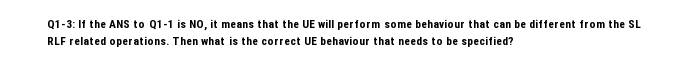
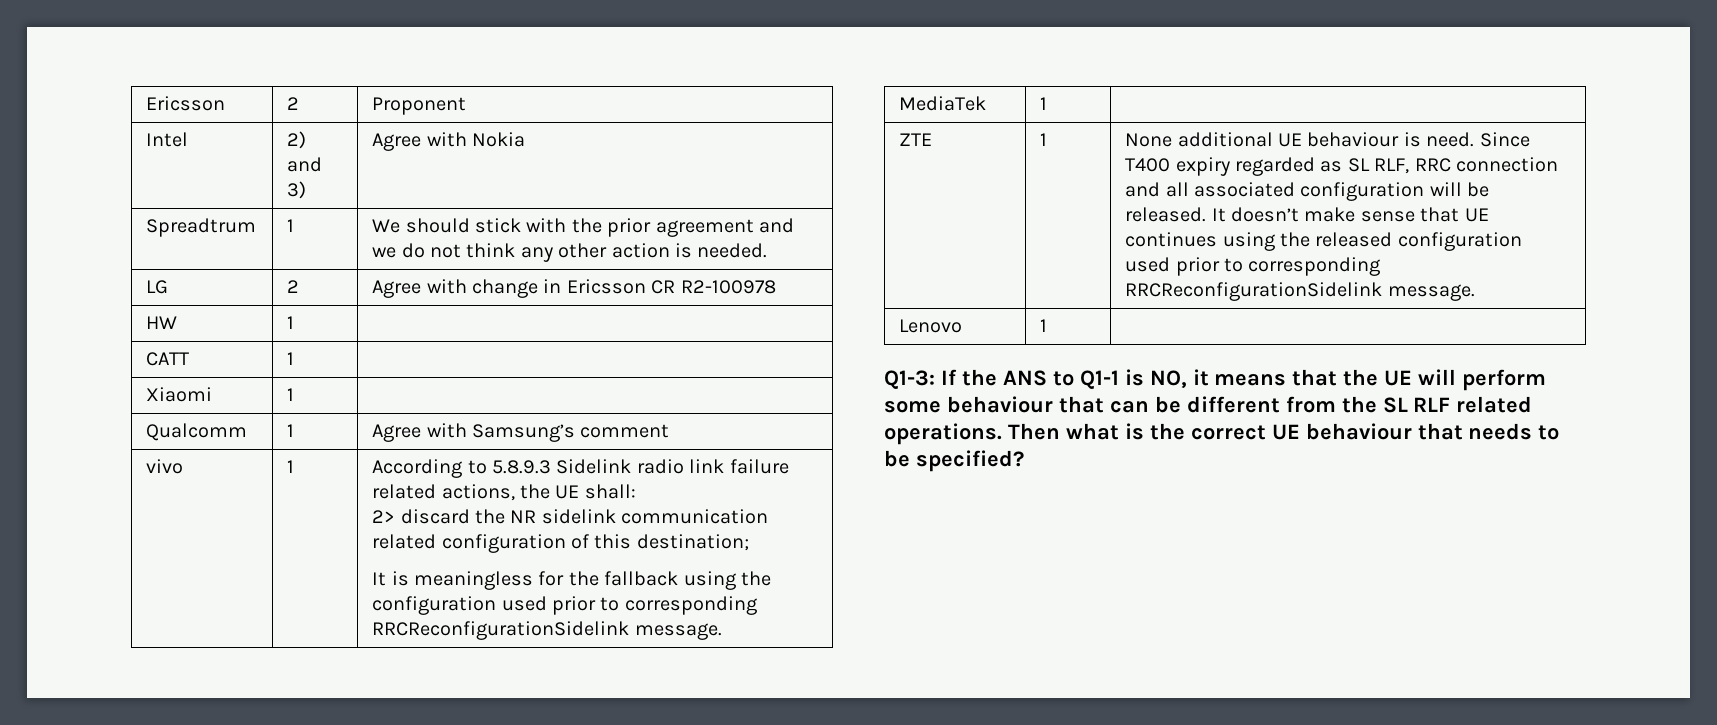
(47, 25) none -> [146,96,226,111] [287,97,300,110] [372,97,467,115] [146,132,189,147] [287,131,307,149] [287,157,323,172] [287,181,307,199] [372,132,526,151] [146,218,257,237] [287,219,295,232] [372,218,795,237] [372,243,768,262] [146,280,169,294] [287,280,300,293] [372,279,776,298] [146,316,178,329] [287,316,295,329] [146,352,190,366] [287,352,295,365] [146,387,213,402] [287,388,295,401] [146,423,248,441] [287,424,295,437] [372,423,670,442] [146,459,184,474] [287,460,295,473] [372,459,789,478] [372,484,636,501] [372,509,769,524] [372,534,749,553] [372,571,772,590] [372,596,757,615] [372,621,722,640] [899,96,987,111] [1040,97,1048,110] [899,133,933,146] [1040,133,1048,146] [1125,132,1530,147] [1125,157,1559,176] [1125,182,1490,201] [1125,207,1489,222] [1125,232,1522,251] [1125,257,1381,276] [1125,282,1475,301] [899,319,963,333] [1040,319,1048,332] Ericsson | 2 | Proponent // Intel | 2) and 3) | Agree with Nokia // Spreadtrum | 1 | We should stick with the prior agreement and we do not think any other action is needed. // LG | 2 | Agree with change in Ericsson CR R2-100978 // HW | 1 | // CATT | 1 | // Xiaomi | 1 | // Qualcomm | 1 | Agree with Samsung’s comment // vivo | 1 | According to 5.8.9.3 Sidelink radio link failure related actions, the UE shall: // 2> discard the NR sidelink communication related configuration of this destination; // It is meaningless for the fallback using the configuration used prior to corresponding RRCReconfigurationSidelink message. // MediaTek | 1 | // ZTE | 1 | None additional UE behaviour is need. Since T400 expiry regarded as SL RLF, RRC connection and all associated configuration will be released. It doesn’t make sense that UE continues using the released configuration used prior to corresponding RRCReconfigurationSidelink message. // Lenovo | 1 | //

